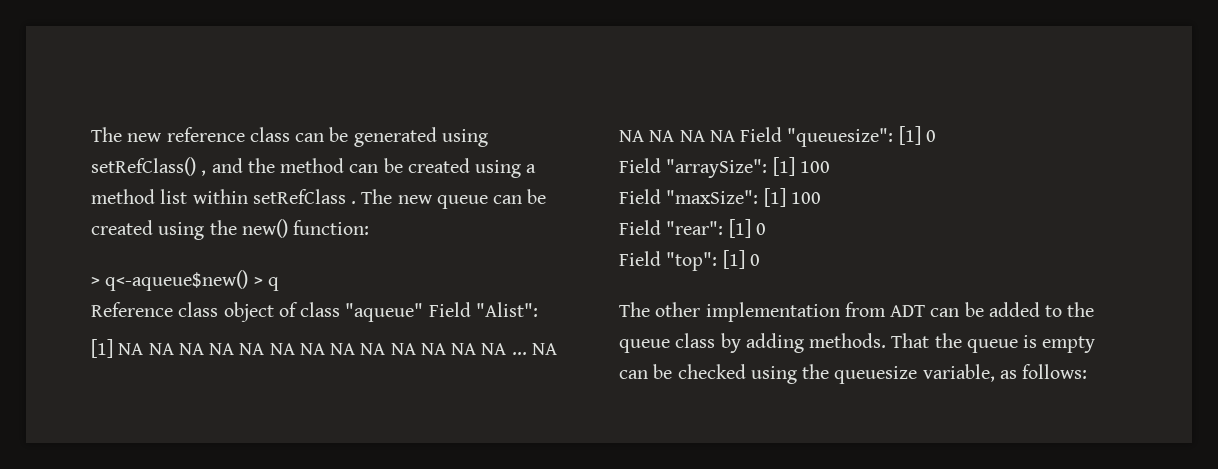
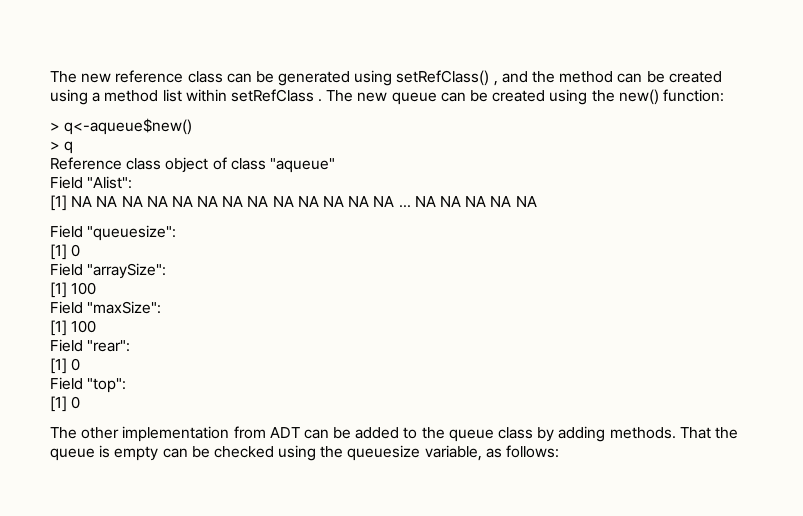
(249, 280) none -> (193, 126) //
(424, 312) none -> (335, 165) //
(735, 136) none -> (537, 201) //
(894, 137) none -> (177, 233) //
(768, 168) none -> (167, 271) //
(759, 197) none -> (162, 307) //
(724, 228) none -> (131, 346) //
(718, 261) none -> (127, 385) //

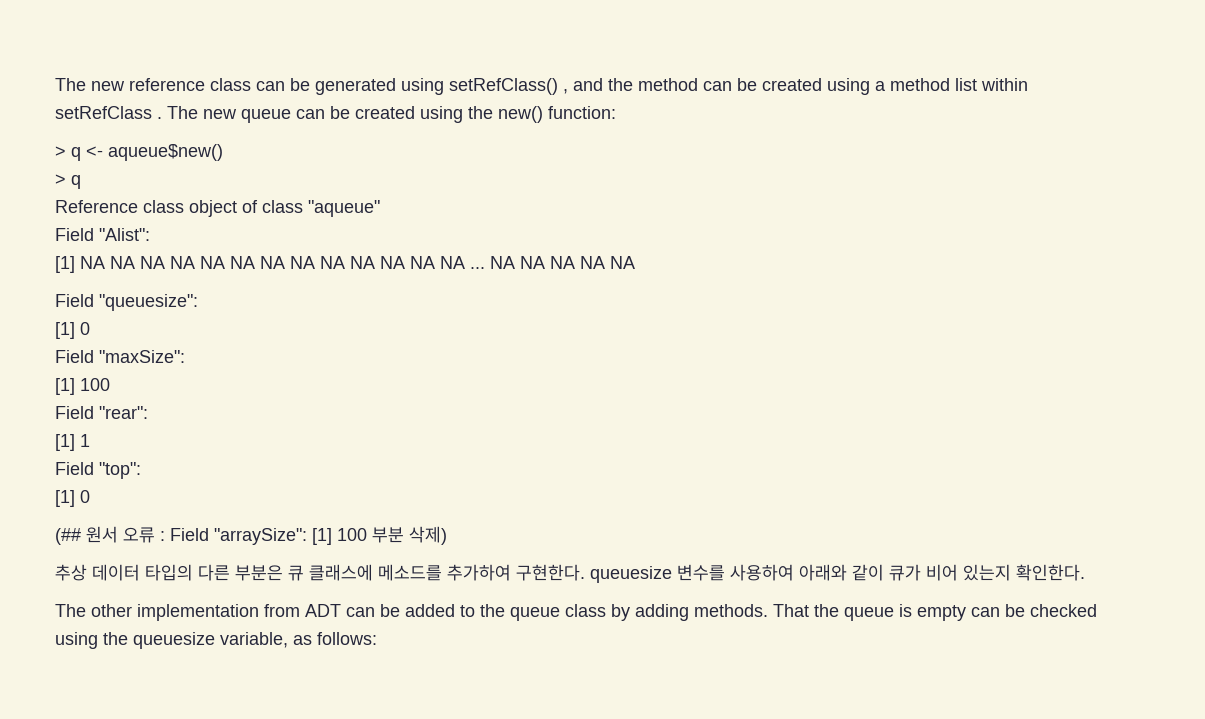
[64,118,193,135] q<-aqueue$new() -> [71,144,223,161] q <- aqueue$new()
[50,263,167,279] [50,282,97,298] // Field "arraySize": // [1] 100 -> (90, 328) none
[71,358,81,371] 0 -> [80,434,90,447] 1
(81, 402) none -> [55,526,447,545] [55,564,1085,583] // (## 원서 오류 : Field "arraySize": [1] 100 부분 삭제) // 추상 데이터 타입의 다른 부분은 큐 클래스에 메소드를 추가하여 구현한다. queuesize 변수를 사용하여 아래와 같이 큐가 비어 있는지 확인한다.

